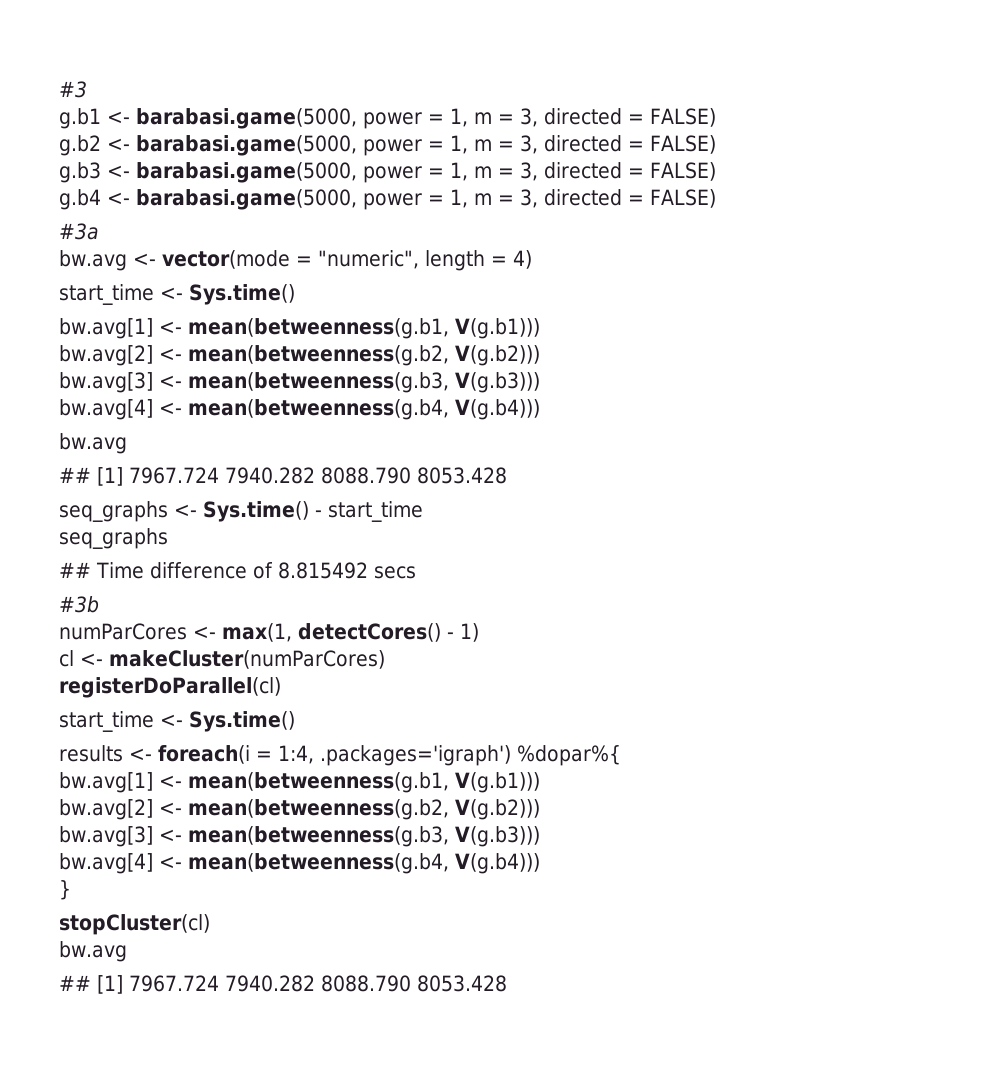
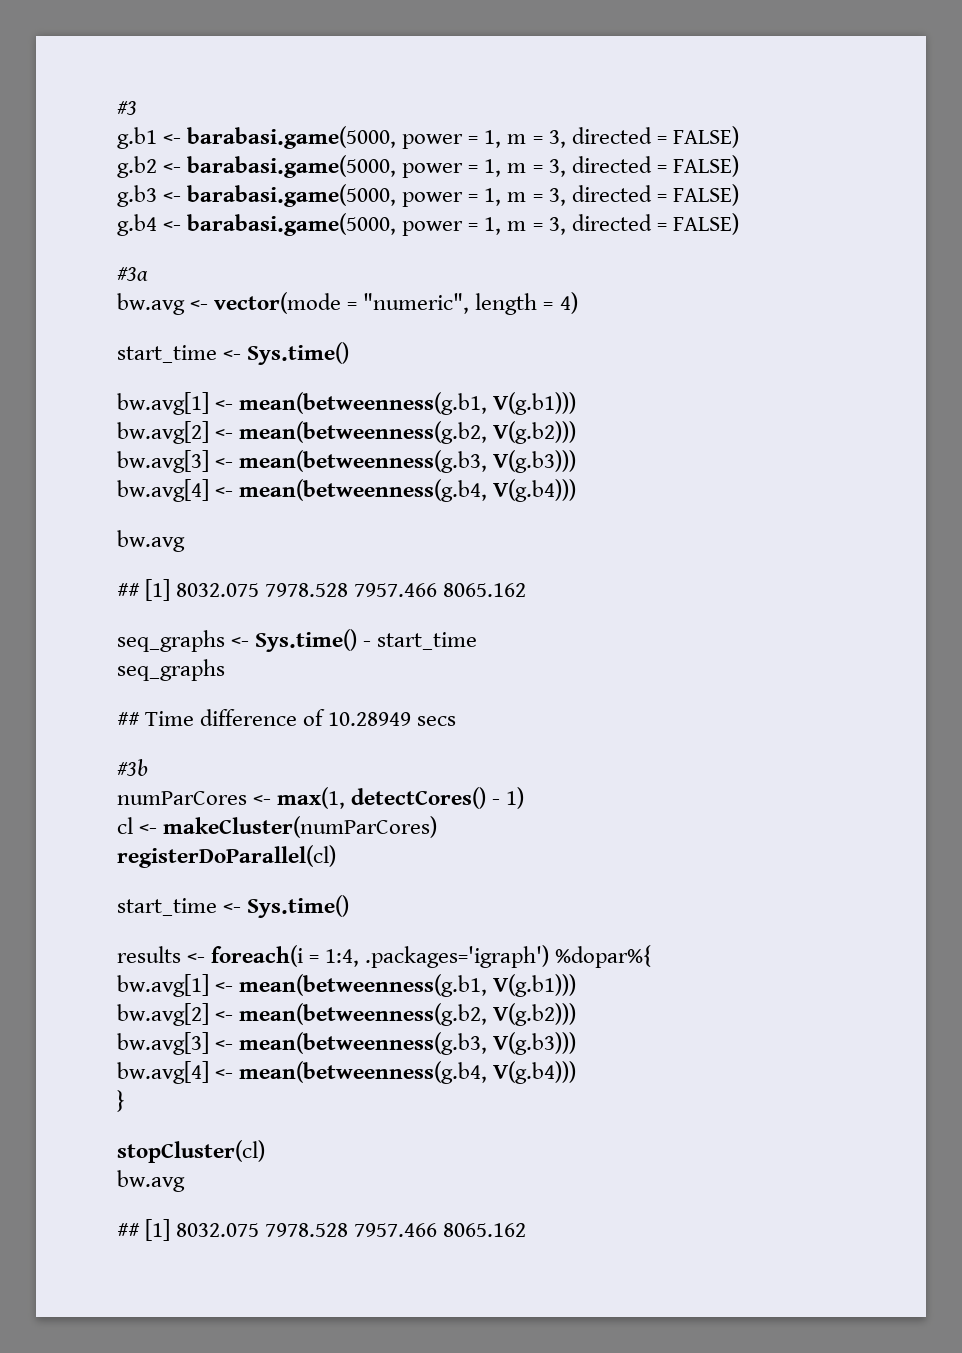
[129,467,507,484] 7967.724 7940.282 8088.790 8053.428 -> [176,583,527,597] 8032.075 7978.528 7957.466 8065.162
[277,562,368,579] 8.815492 -> [328,712,412,726] 10.28949
[129,975,507,992] 7967.724 7940.282 8088.790 8053.428 -> [176,1223,527,1237] 8032.075 7978.528 7957.466 8065.162

